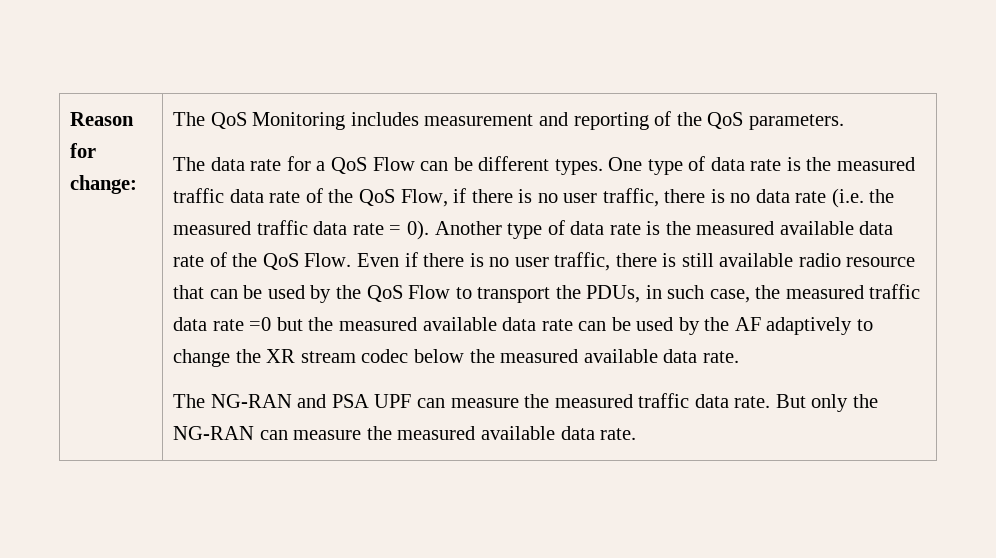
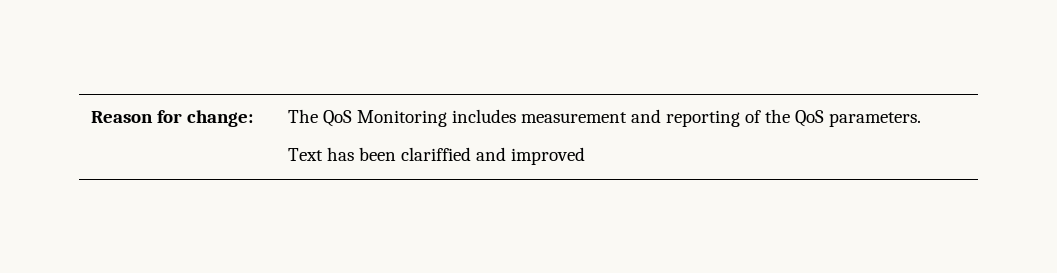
[173,156,915,175] [173,188,895,208] [173,220,894,240] [173,252,916,271] [173,284,921,303] [173,317,873,335] [173,349,739,367] [173,393,878,412] [173,426,637,440] The data rate for a QoS Flow can be different types. One type of data rate is the measured traffic data rate of the QoS Flow, if there is no user traffic, there is no data rate (i.e. the measured traffic data rate = 0). Another type of data rate is the measured available data rate of the QoS Flow. Even if there is no user traffic, there is still available radio resource that can be used by the QoS Flow to transport the PDUs, in such case, the measured traffic data rate =0 but the measured available data rate can be used by the AF adaptively to change the XR stream codec below the measured available data rate. // The NG-RAN and PSA UPF can measure the measured traffic data rate. But only the NG-RAN can measure the measured available data rate. -> [288,147,586,165] Text has been clariffied and improved

